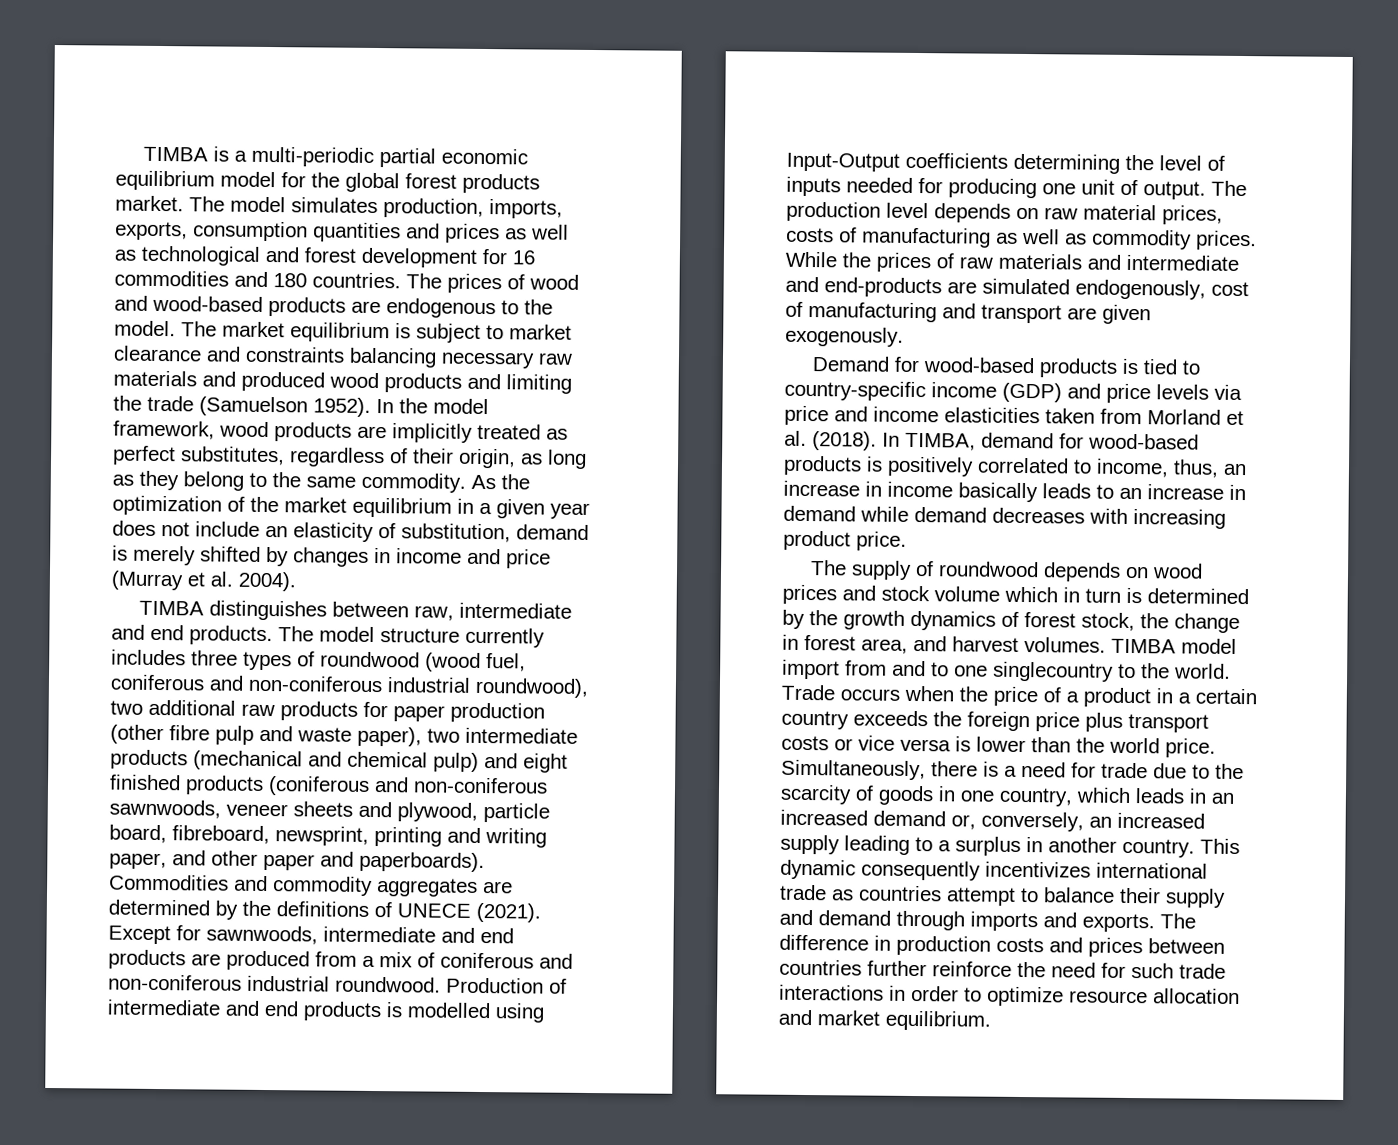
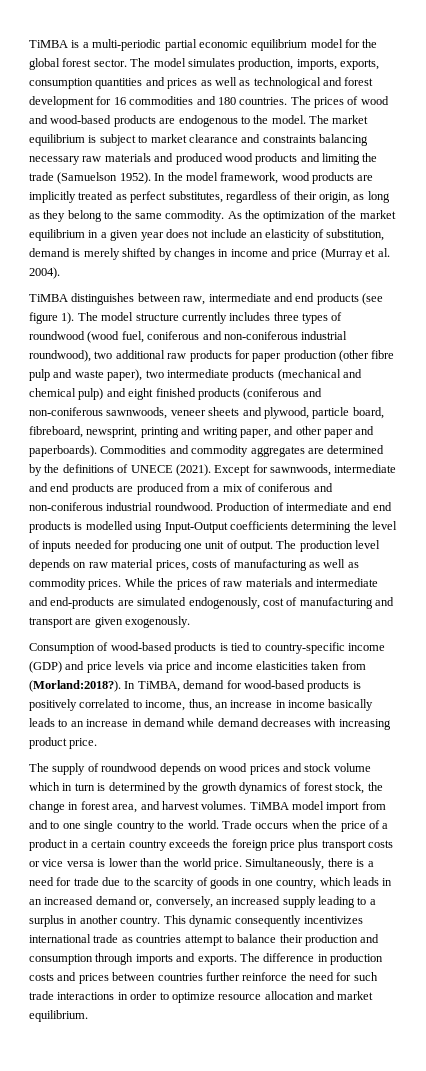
[142,146,208,162] TIMBA -> [29,40,68,48] TiMBA
[462,173,540,194] [115,195,184,212] products market. -> [93,59,127,67] sector.
[138,600,204,616] TIMBA -> [29,294,68,302] TiMBA
[189,625,273,646] products. -> [316,293,383,305] [29,312,75,324] products (see figure 1).
[811,356,920,373] Demand for -> [29,642,109,654] Consumption of
[1147,409,1244,426] [784,430,976,451] Morland et al. (2018). In TIMBA, -> [29,680,180,692] (Morland:2018?). In TiMBA,
[1111,638,1176,654] TIMBA -> [249,802,289,810] TiMBA
[993,661,1114,682] singlecountry -> [84,820,155,832] single country
[1165,888,1226,908] [779,909,891,926] supply and demand -> [305,934,380,946] [29,954,93,965] production and consumption

